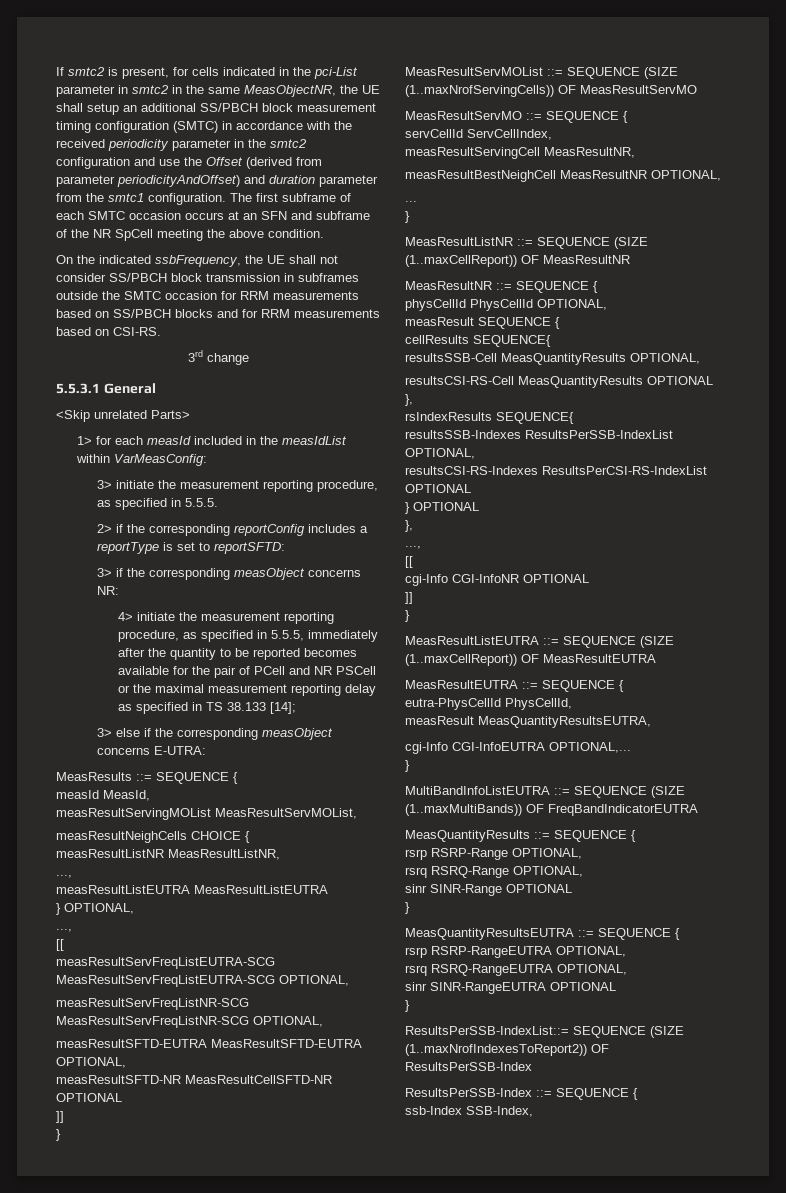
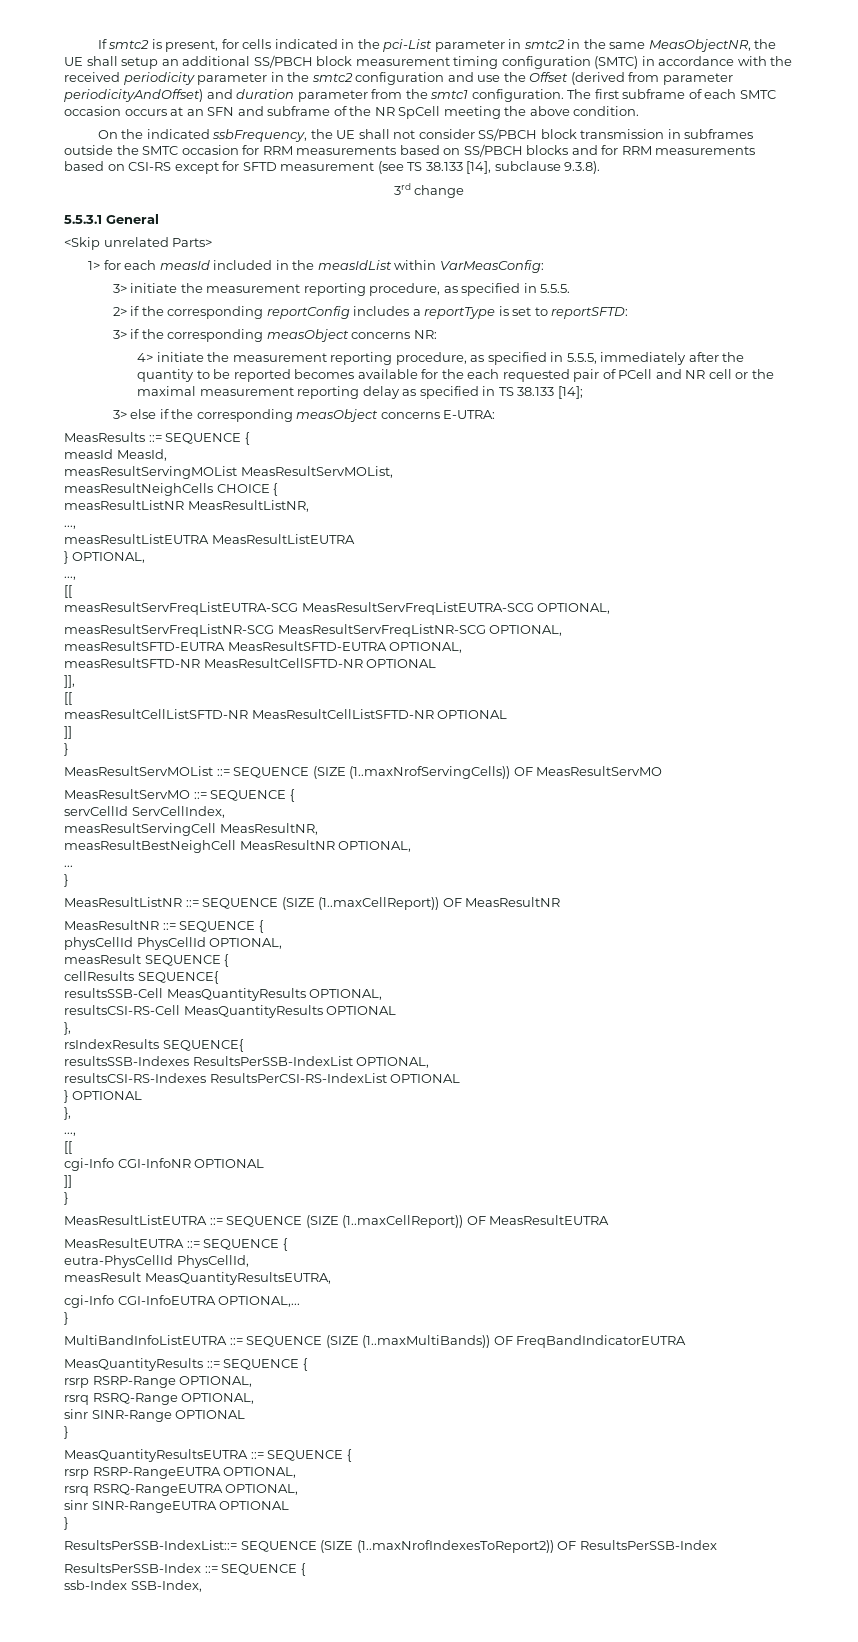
[113,327,161,336] CSI-RS. -> [128,161,601,174] CSI-RS except for SFTD measurement (see TS 38.133 [14], subclause 9.3.8).
(210, 670) none -> [467,369,570,382] each requested
[335,666,376,675] PSCell -> [708,369,732,379] cell
(122, 1097) none -> [64,675,75,688] [64,692,72,705] [64,709,508,719] // ]], // [[ // measResultCellListSFTD-NR MeasResultCellListSFTD-NR OPTIONAL

